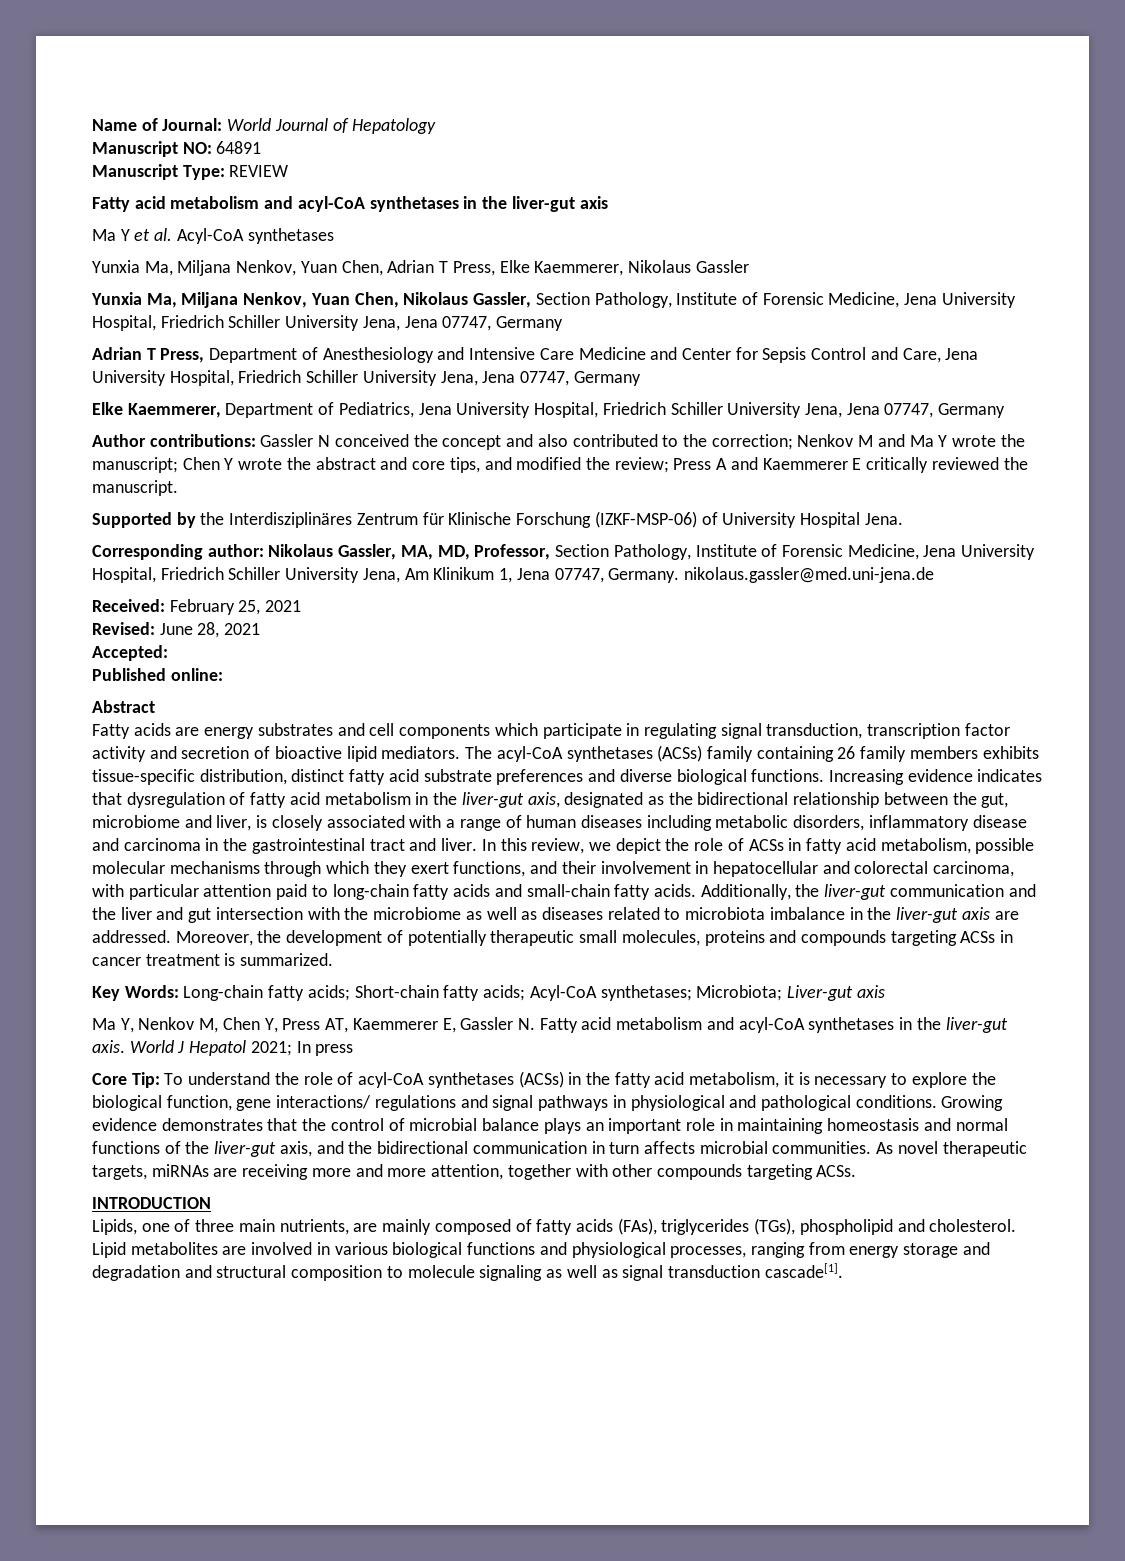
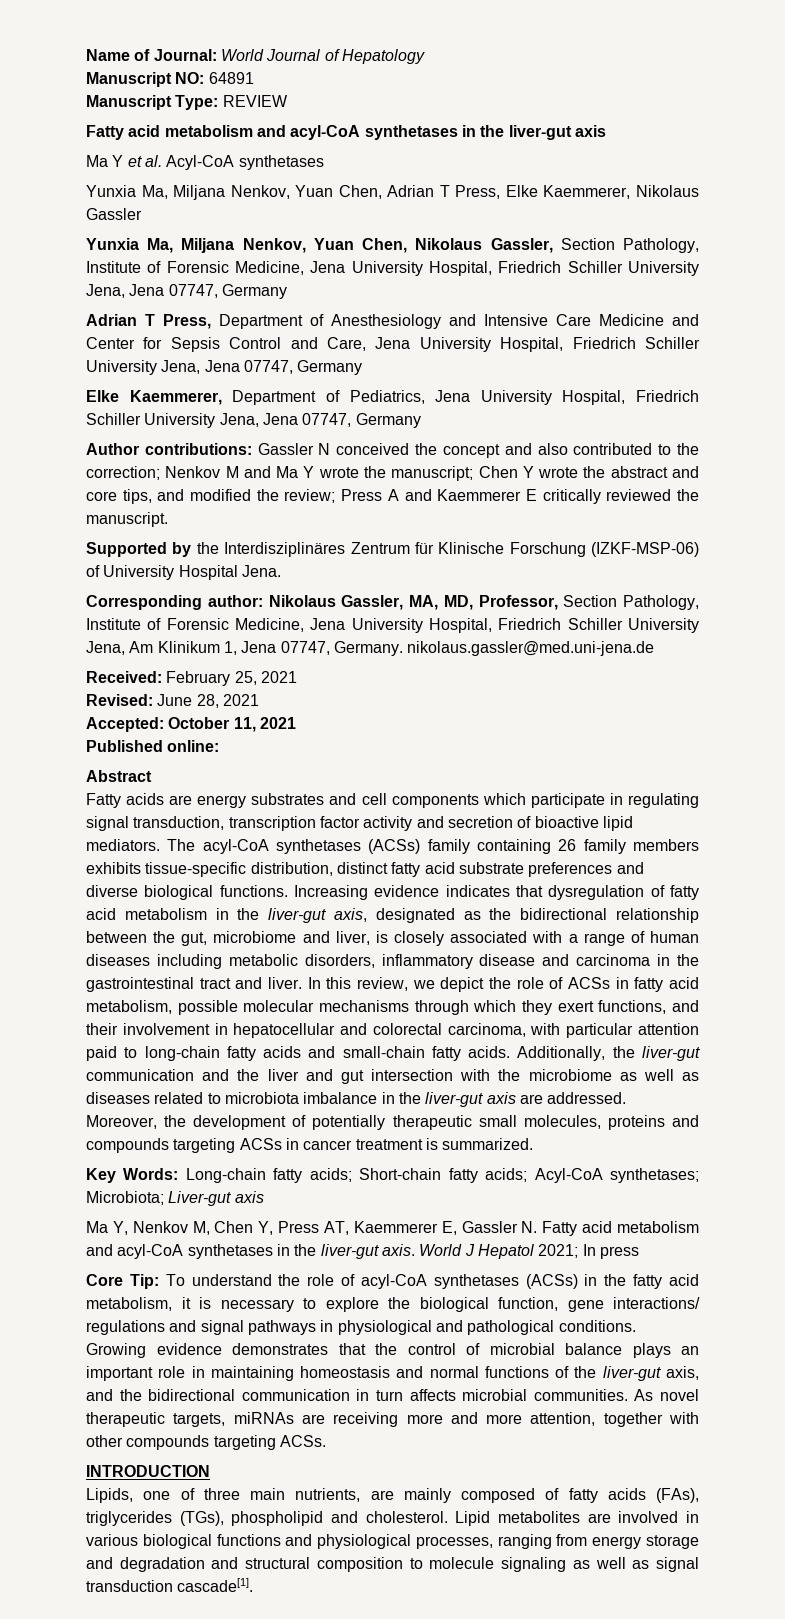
(168, 653) none -> [168,717,296,732] October 11, 2021

